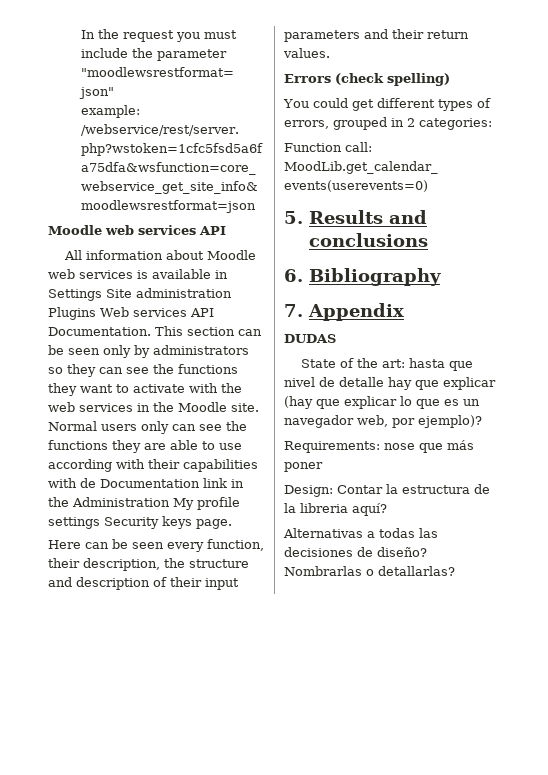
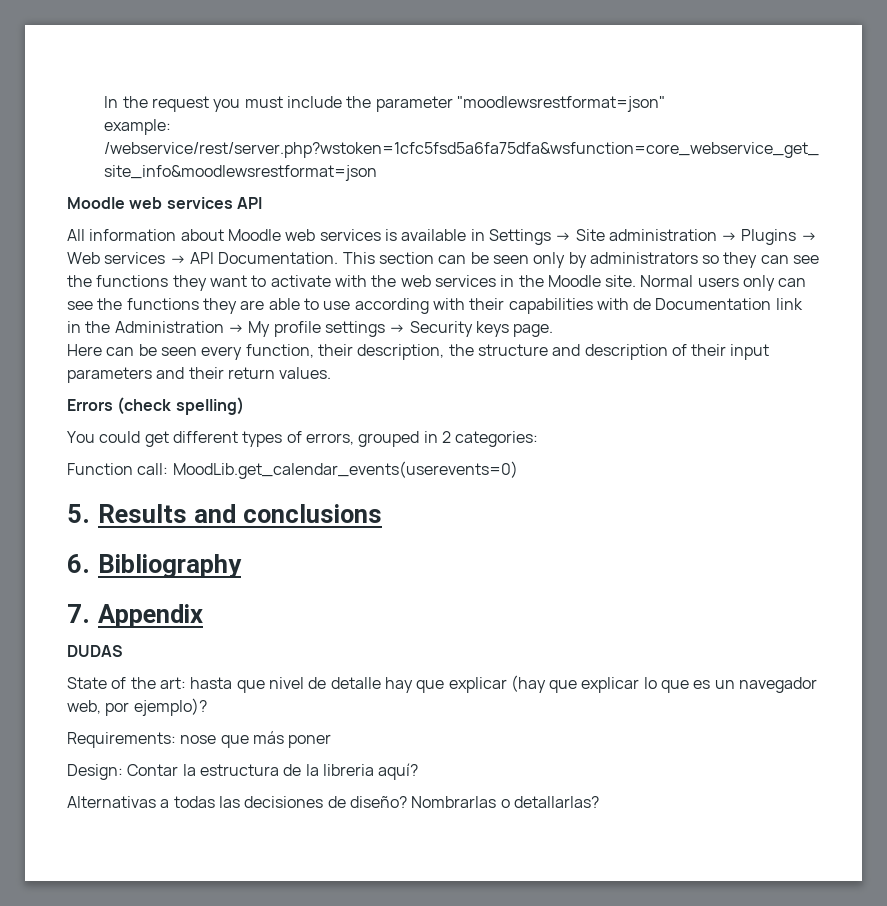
(102, 295) none -> [555,232,572,241] →
[48,307,96,320] Plugins -> [721,229,817,245] → Plugins →
(187, 312) none -> [169,255,186,264] →
(170, 502) none -> [227,324,244,333] →
(100, 523) none -> [389,324,406,333] →

